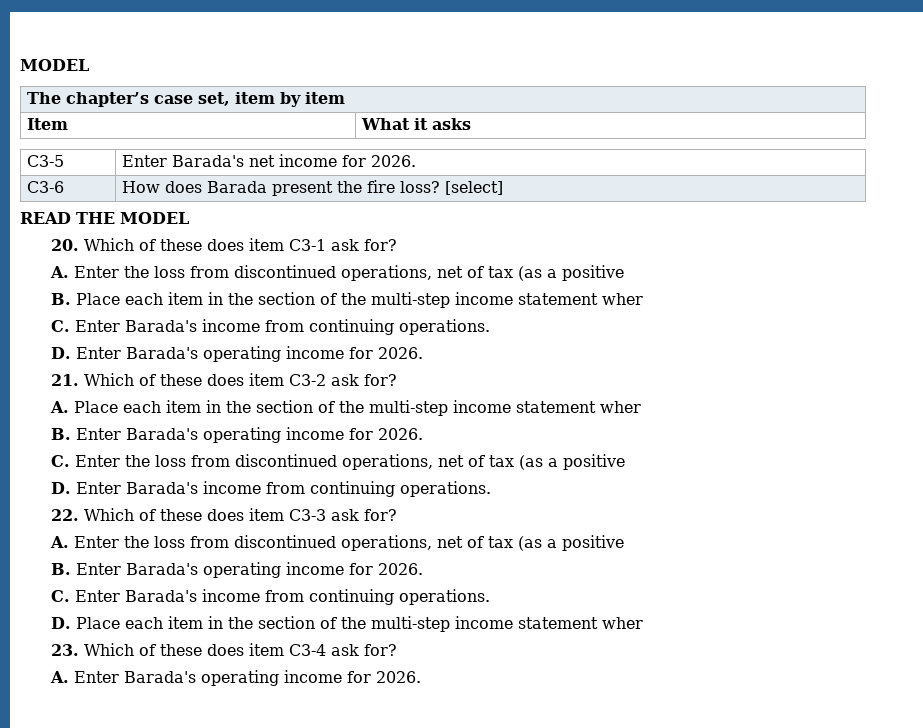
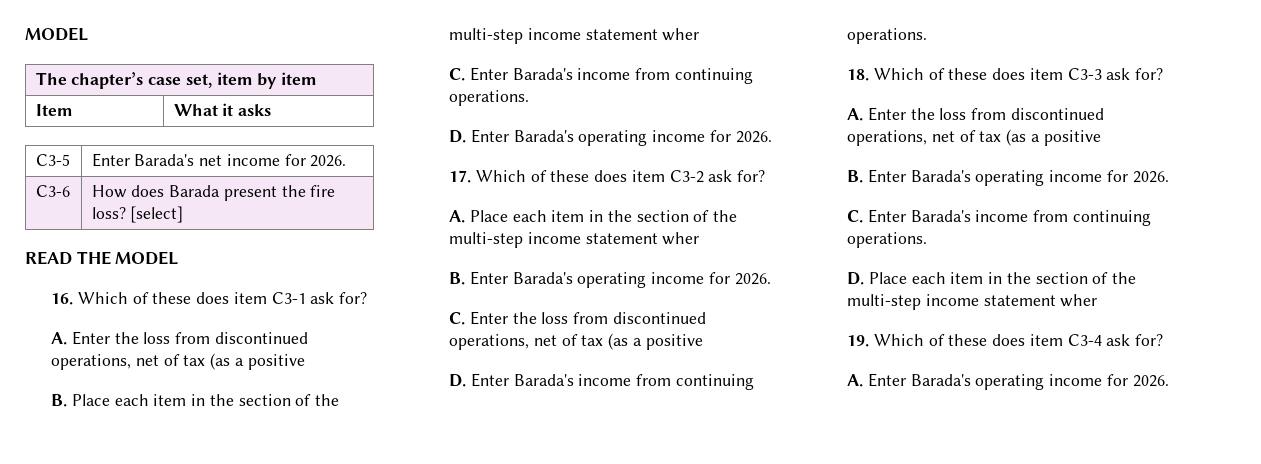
[50,239,79,251] 20. -> [51,293,74,305] 16.
[50,374,79,386] 21. -> [449,170,472,183] 17.
[50,509,79,521] 22. -> [847,69,870,81] 18.
[50,644,79,656] 23. -> [847,335,870,347] 19.

